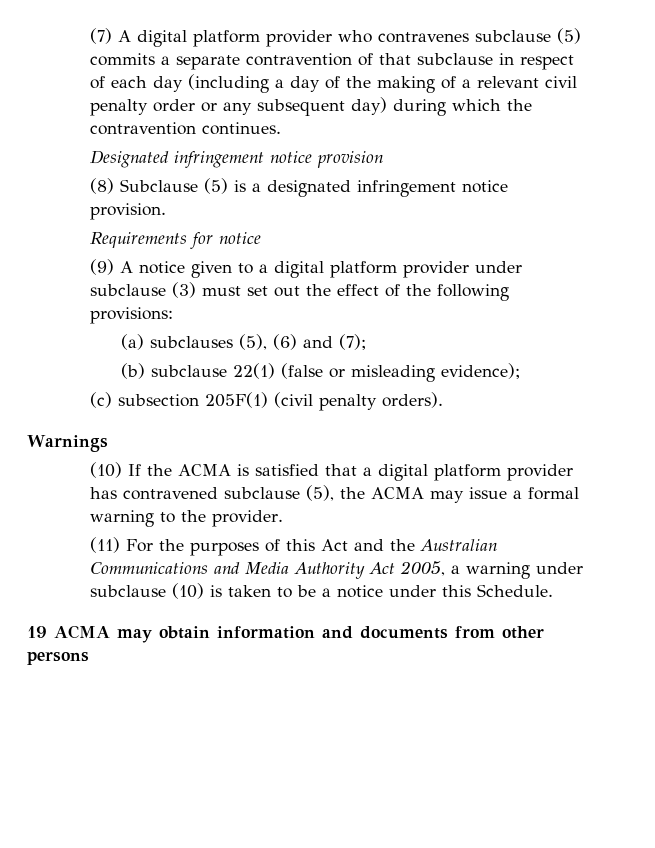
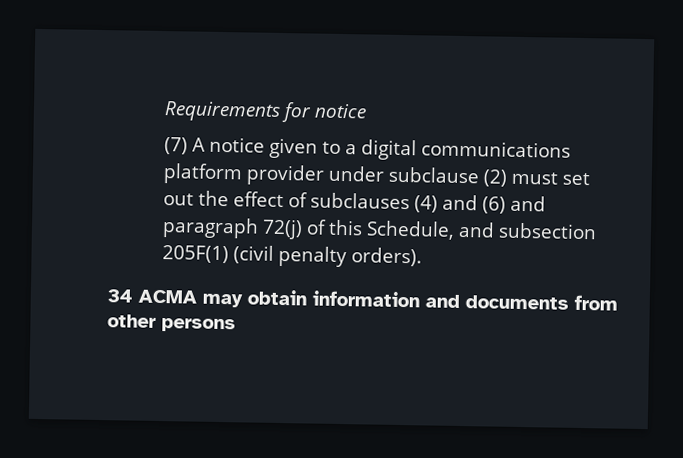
[89,28,581,47] [89,53,574,70] [89,74,577,93] [89,97,532,116] [89,122,281,135] [89,150,383,168] [89,178,508,197] [89,203,166,220] (7) A digital platform provider who contravenes subclause (5) commits a separate contravention of that subclause in respect of each day (including a day of the making of a relevant civil penalty order or any subsequent day) during which the contravention continues. // Designated infringement notice provision // (8) Subclause (5) is a designated infringement notice provision. // -> (164, 111) none
[89,259,114,275] (9) -> [164,137,189,155] (7)
(324, 269) none -> [421,140,572,158] communications
[171,282,196,298] (3) -> [483,169,509,187] (2)
[405,284,509,301] [89,307,173,324] [121,334,367,350] [121,363,521,382] [89,392,112,408] the following provisions: // (a) subclauses (5), (6) and (7); // (b) subclause 22(1) (false or misleading evidence); // (c) -> [310,192,547,214] [162,217,496,240] subclauses (4) and (6) and paragraph 72(j) of this Schedule, and
[27,435,108,452] [89,462,573,481] [89,485,579,503] [89,510,283,527] [89,537,497,556] [89,561,583,579] [89,583,553,599] [27,626,47,638] Warnings // (10) If the ACMA is satisfied that a digital platform provider has contravened subclause (5), the ACMA may issue a formal warning to the provider. // (11) For the purposes of this Act and the Australian Communications and Media Authority Act 2005, a warning under subclause (10) is taken to be a notice under this Schedule. // 19 -> [107,289,133,303] 34

